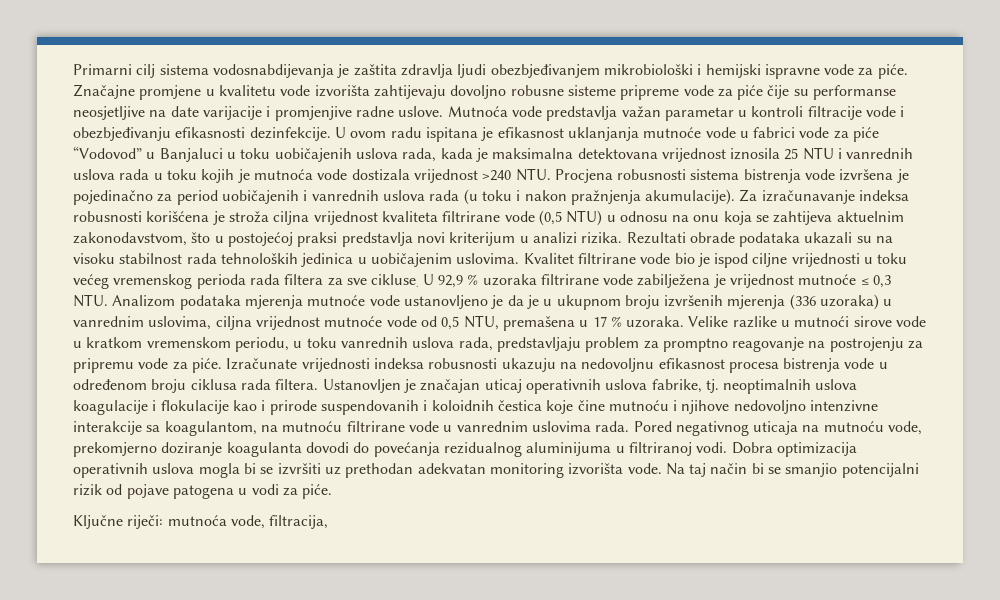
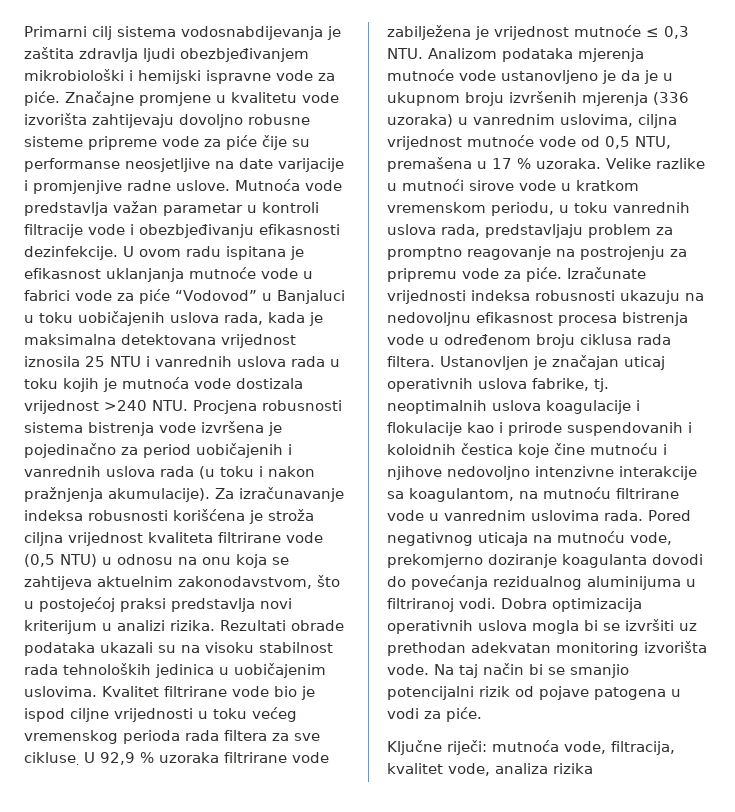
(329, 522) none -> [387,763,593,776] kvalitet vode, analiza rizika

